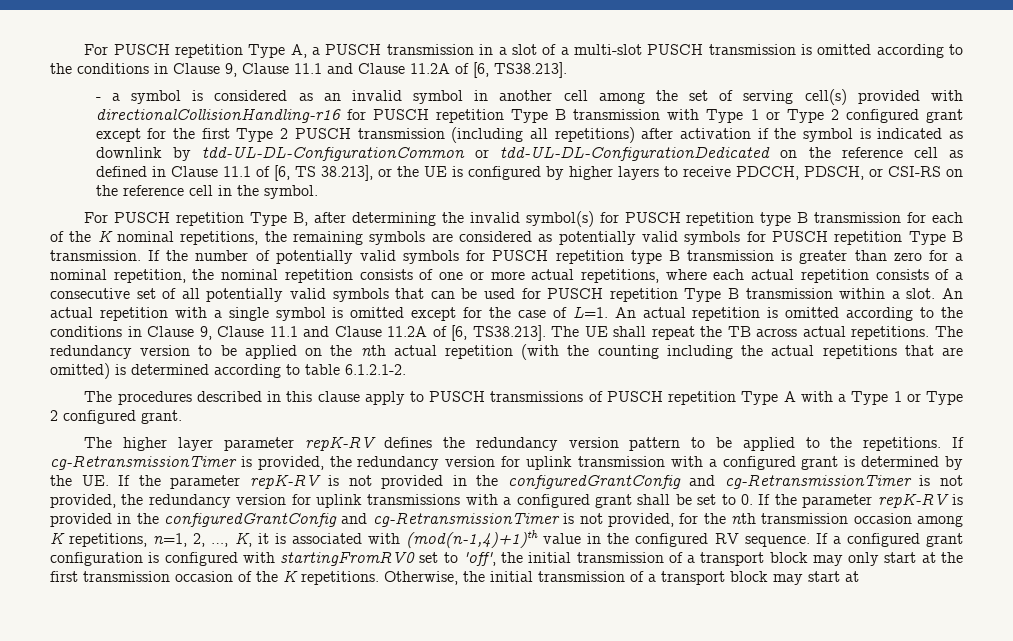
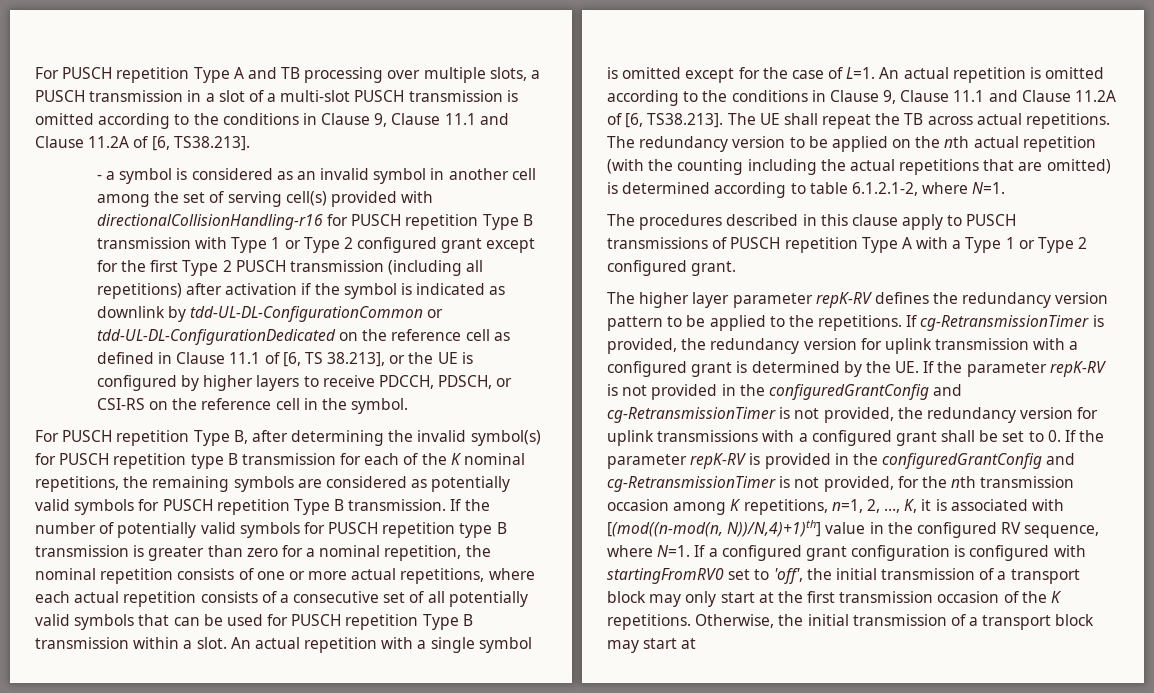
[84,44,307,58] For PUSCH repetition Type A, -> [35,67,527,83] For PUSCH repetition Type A and TB processing over multiple slots,
[345,364,406,375] 6.1.2.1-2. -> [851,182,1006,196] 6.1.2.1-2, where N=1.
[406,530,538,548] (mod(n-1,4)+1)th -> [607,520,822,537] [(mod((n-mod(n, N))/N,4)+1)th]
[744,536,810,547] sequence. -> [1024,525,1100,538] [607,545,691,557] sequence, where N=1.

